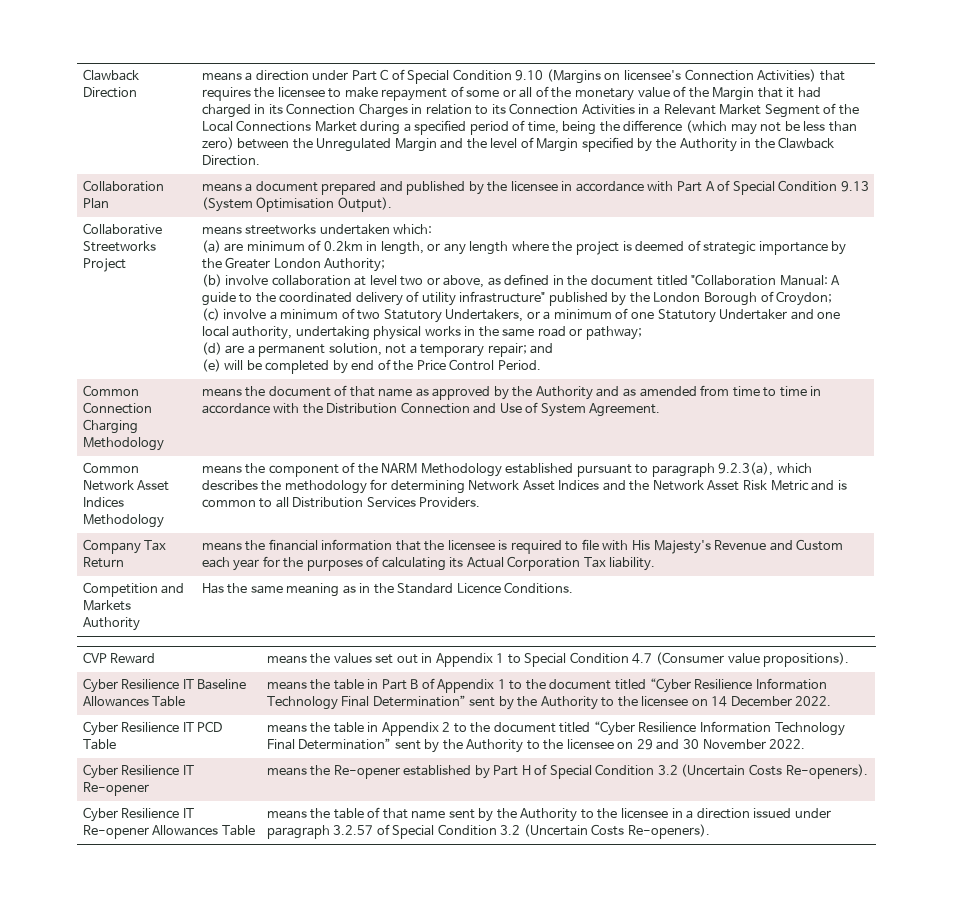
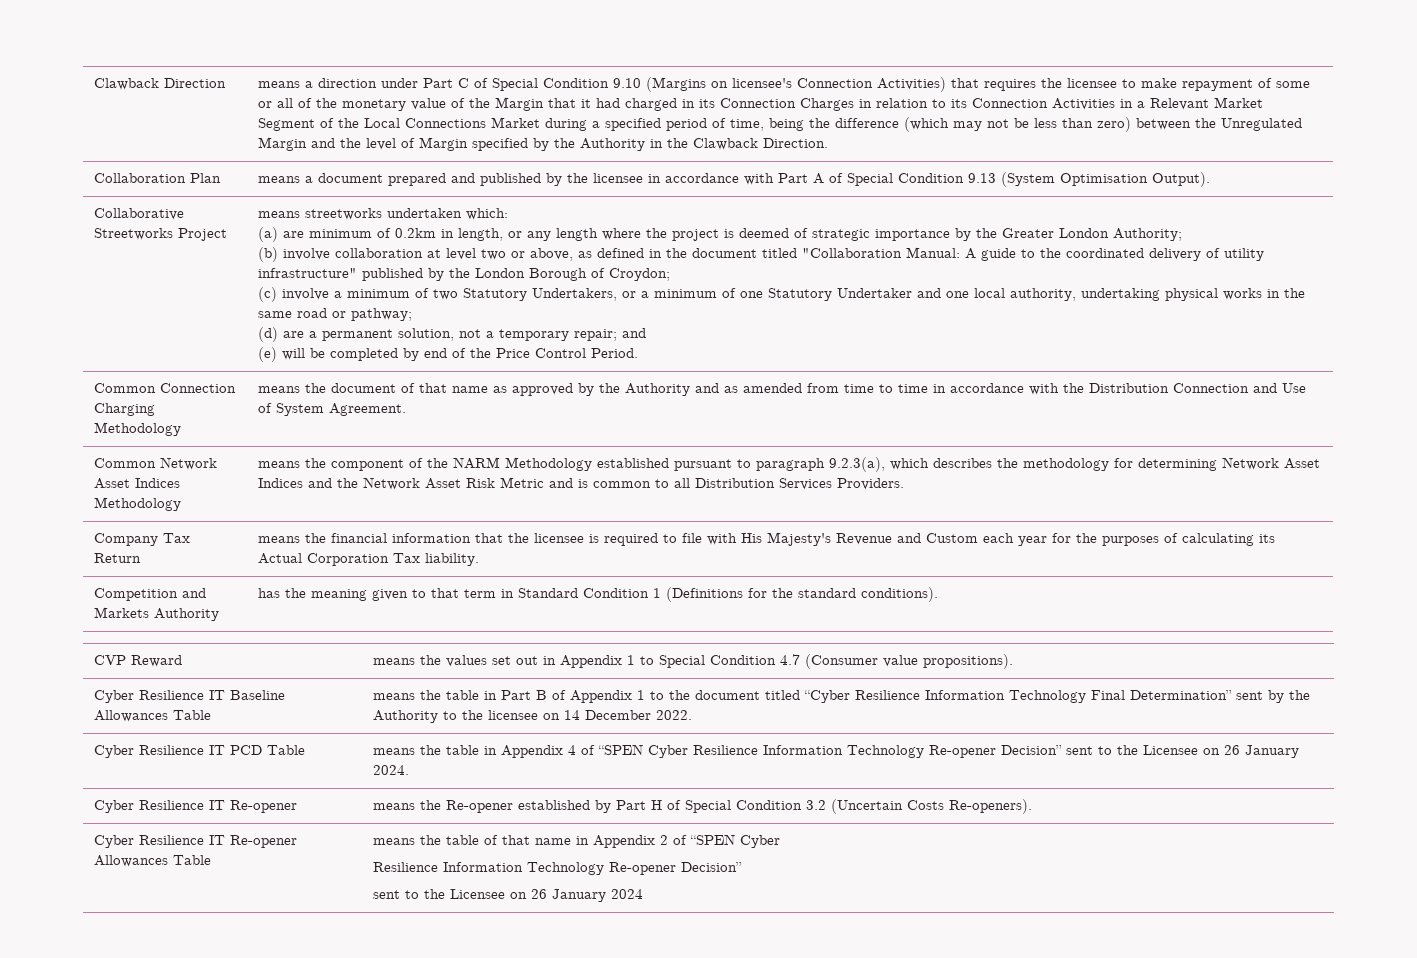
[201,582,574,597] Has the same meaning as in the Standard Licence Conditions. -> [258,587,939,602] has the meaning given to that term in Standard Condition 1 (Definitions for the standard conditions).
[442,721,846,736] [266,738,806,753] 2 to the document titled “Cyber Resilience Information Technology Final Determination” sent by the Authority to the licensee on 29 and 30 November 2022. -> [568,744,1300,758] [373,765,410,775] 4 of “SPEN Cyber Resilience Information Technology Re-opener Decision” sent to the Licensee on 26 January 2024.
[448,808,831,822] [266,824,710,839] sent by the Authority to the licensee in a direction issued under paragraph 3.2.57 of Special Condition 3.2 (Uncertain Costs Re-openers). -> [576,834,781,848] [373,862,743,875] [373,889,644,902] in Appendix 2 of “SPEN Cyber // Resilience Information Technology Re-opener Decision” // sent to the Licensee on 26 January 2024

